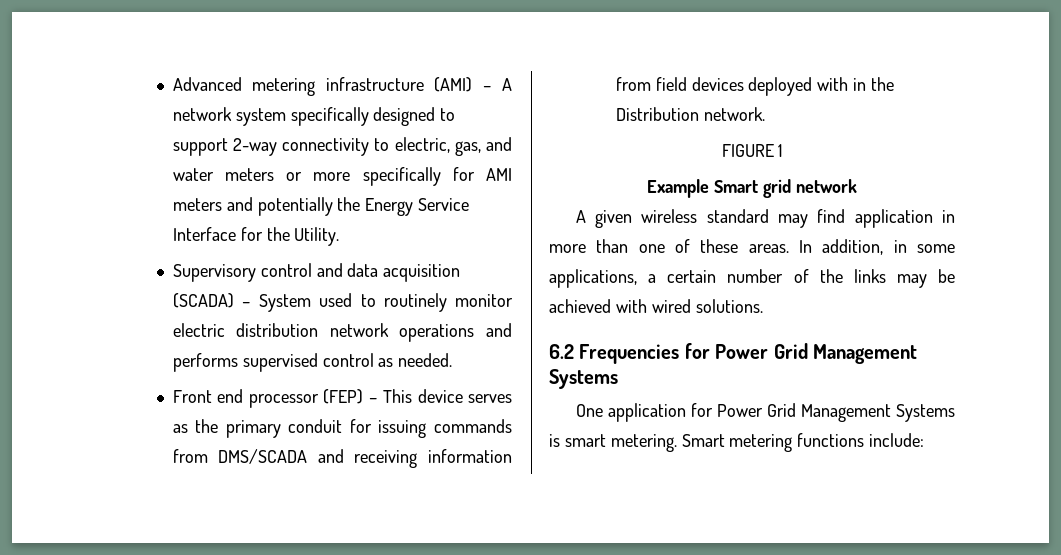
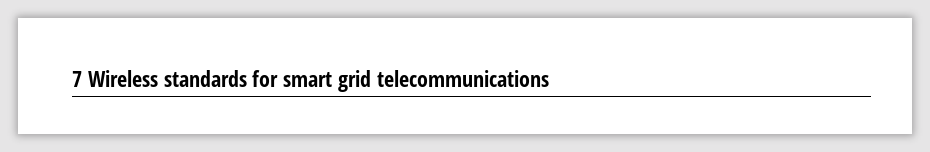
[172,77,512,96] [172,107,456,126] [172,137,512,156] [172,167,512,186] [172,197,470,216] [172,227,340,246] [172,263,461,282] [172,293,513,312] [172,323,512,342] [172,353,453,372] [172,389,512,408] [172,419,512,438] [172,449,512,468] [615,77,894,96] [615,107,765,121] [721,144,783,157] [647,179,857,198] [575,209,955,228] [549,239,955,255] [549,269,955,288] [549,299,763,313] [549,343,917,364] [549,369,618,389] [575,403,955,422] [549,433,925,452] Advanced metering infrastructure (AMI) – A network system specifically designed to support 2-way connectivity to electric, gas, and water meters or more specifically for AMI meters and potentially the Energy Service Interface for the Utility. // Supervisory control and data acquisition (SCADA) – System used to routinely monitor electric distribution network operations and performs supervised control as needed. // Front end processor (FEP) – This device serves as the primary conduit for issuing commands from DMS/SCADA and receiving information from field devices deployed with in the Distribution network. // FIGURE 1 // Example Smart grid network // A given wireless standard may find application in more than one of these areas. In addition, in some applications, a certain number of the links may be achieved with wired solutions. // 6.2 Frequencies for Power Grid Management Systems // One application for Power Grid Management Systems is smart metering. Smart metering functions include: -> [72,70,549,92] 7 Wireless standards for smart grid telecommunications

